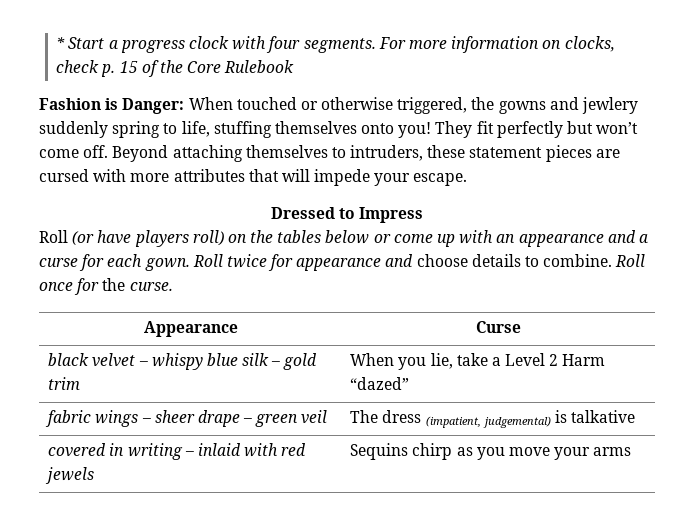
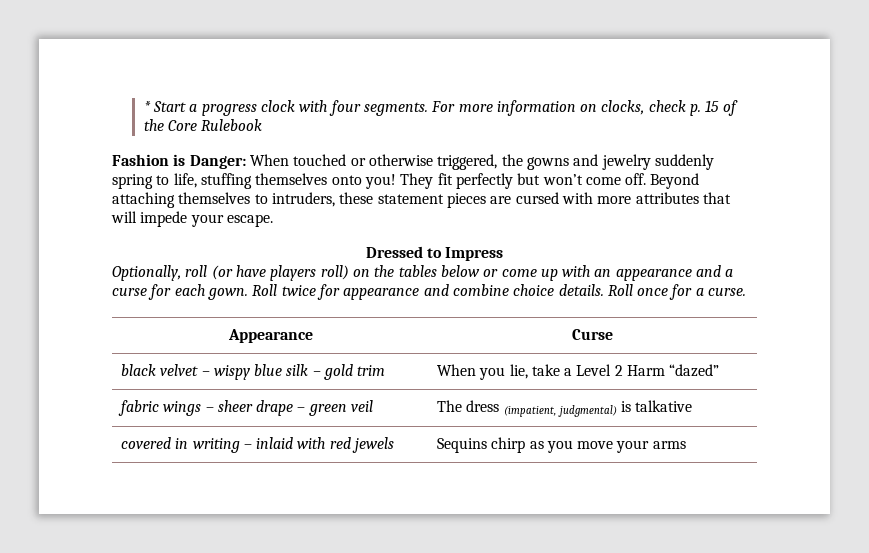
[582,97,639,114] jewlery -> [601,154,651,170] jewelry
[39,230,68,243] Roll -> [112,265,208,281] Optionally, roll
[416,254,613,267] choose details to combine. -> [452,284,604,296] combine choice details.
[102,278,126,291] the -> [695,288,704,296] a
[151,353,203,370] whispy -> [213,365,250,380] wispy
[482,416,551,428] judgemental) -> [557,405,617,417] judgmental)

